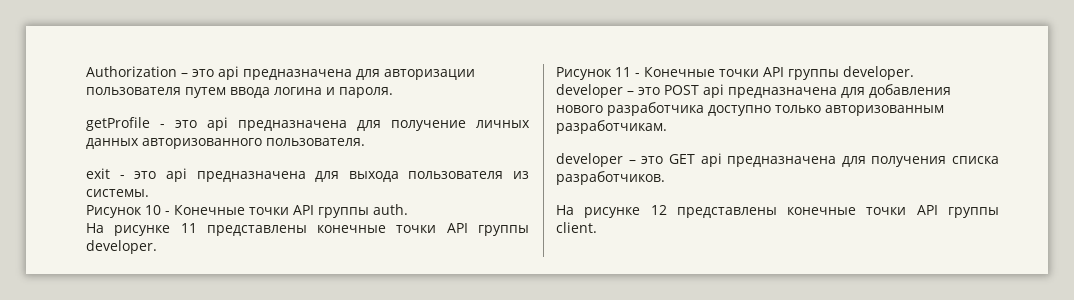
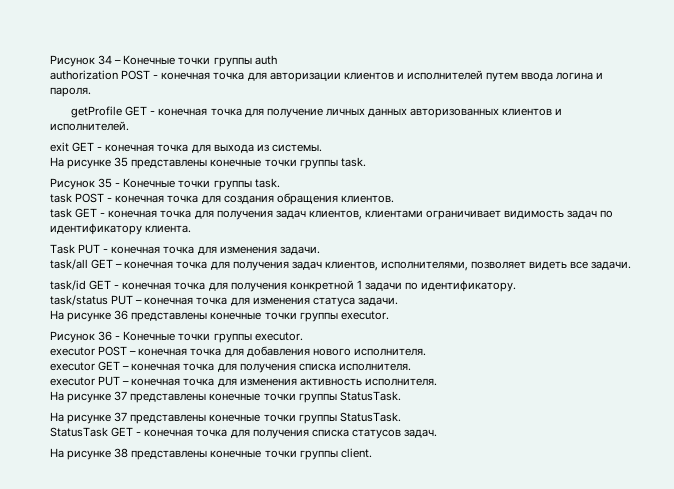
[86,66,475,80] [86,87,181,95] Authorization – это api предназначена для авторизации пользователя -> [50,55,277,67] [50,70,483,82] Рисунок 34 – Конечные точки группы auth // authorization POST - конечная точка для авторизации клиентов и исполнителей
[160,117,530,131] [86,138,365,149] [86,168,306,182] - это api предназначена для получение личных данных авторизованного пользователя. // exit - это api предназначена -> [125,106,563,118] [50,121,129,131] [50,142,189,152] GET - конечная точка для получение личных данных авторизованных клиентов и исполнителей. // exit GET - конечная точка
[408,171,504,179] пользователя -> (254, 148) none
[86,204,408,218] [86,223,529,236] [86,240,157,254] [556,66,914,80] [556,84,951,98] [556,102,944,116] [556,120,667,134] [556,153,999,167] [556,171,665,185] [556,205,938,218] // Рисунок 10 - Конечные точки API группы auth. // На рисунке 11 представлены конечные точки API группы developer. // Рисунок 11 - Конечные точки API группы developer. // developer – это POST api предназначена для добавления нового разработчика доступно только авторизованным разработчикам. // developer – это GET api предназначена для получения списка разработчиков. // На рисунке 12 представлены конечные точки API -> [50,157,366,169] [50,178,280,190] [50,193,394,205] [50,208,614,220] [50,223,192,235] [50,244,320,255] [50,259,632,271] [50,280,517,292] [50,295,398,307] [50,310,389,322] [50,331,303,343] [50,346,426,357] [50,361,411,373] [50,376,437,387] [50,391,401,403] [50,412,401,424] [50,427,437,439] [50,448,297,460] // На рисунке 35 представлены конечные точки группы task. // Рисунок 35 - Конечные точки группы task. // task POST - конечная точка для создания обращения клиентов. // task GET - конечная точка для получения задач клиентов, клиентами ограничивает видимость задач по идентификатору клиента. // Task PUT - конечная точка для изменения задачи. // task/all GET – конечная точка для получения задач клиентов, исполнителями, позволяет видеть все задачи. // task/id GET - конечная точка для получения конкретной 1 задачи по идентификатору. // task/status PUT – конечная точка для изменения статуса задачи. // На рисунке 36 представлены конечные точки группы executor. // Рисунок 36 - Конечные точки группы executor. // executor POST – конечная точка для добавления нового исполнителя. // executor GET – конечная точка для получения списка исполнителя. // executor PUT – конечная точка для изменения активность исполнителя. // На рисунке 37 представлены конечные точки группы StatusTask. // На рисунке 37 представлены конечные точки группы StatusTask. // StatusTask GET - конечная точка для получения списка статусов задач. // На рисунке 38 представлены конечные точки

